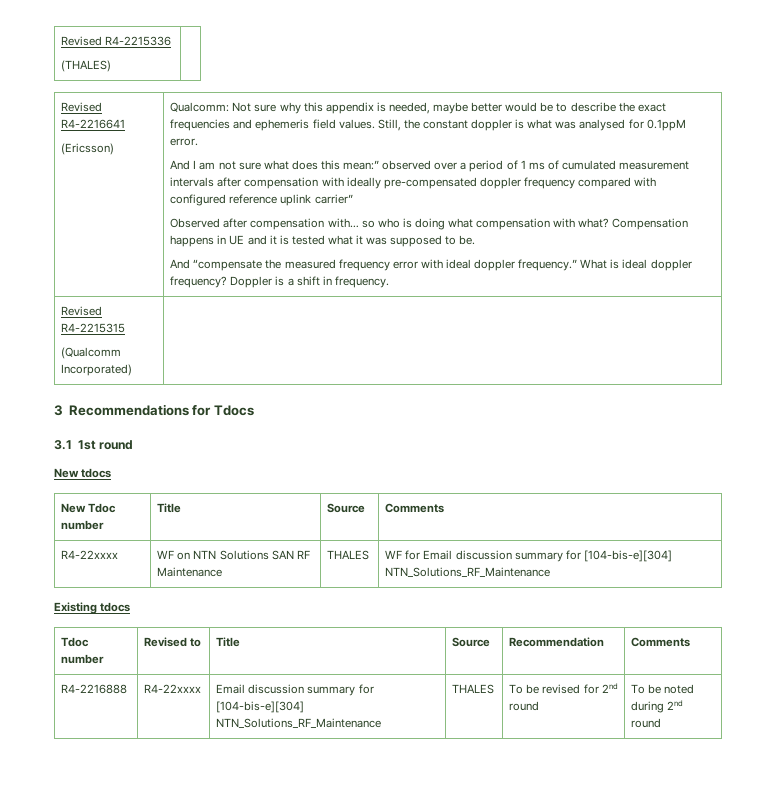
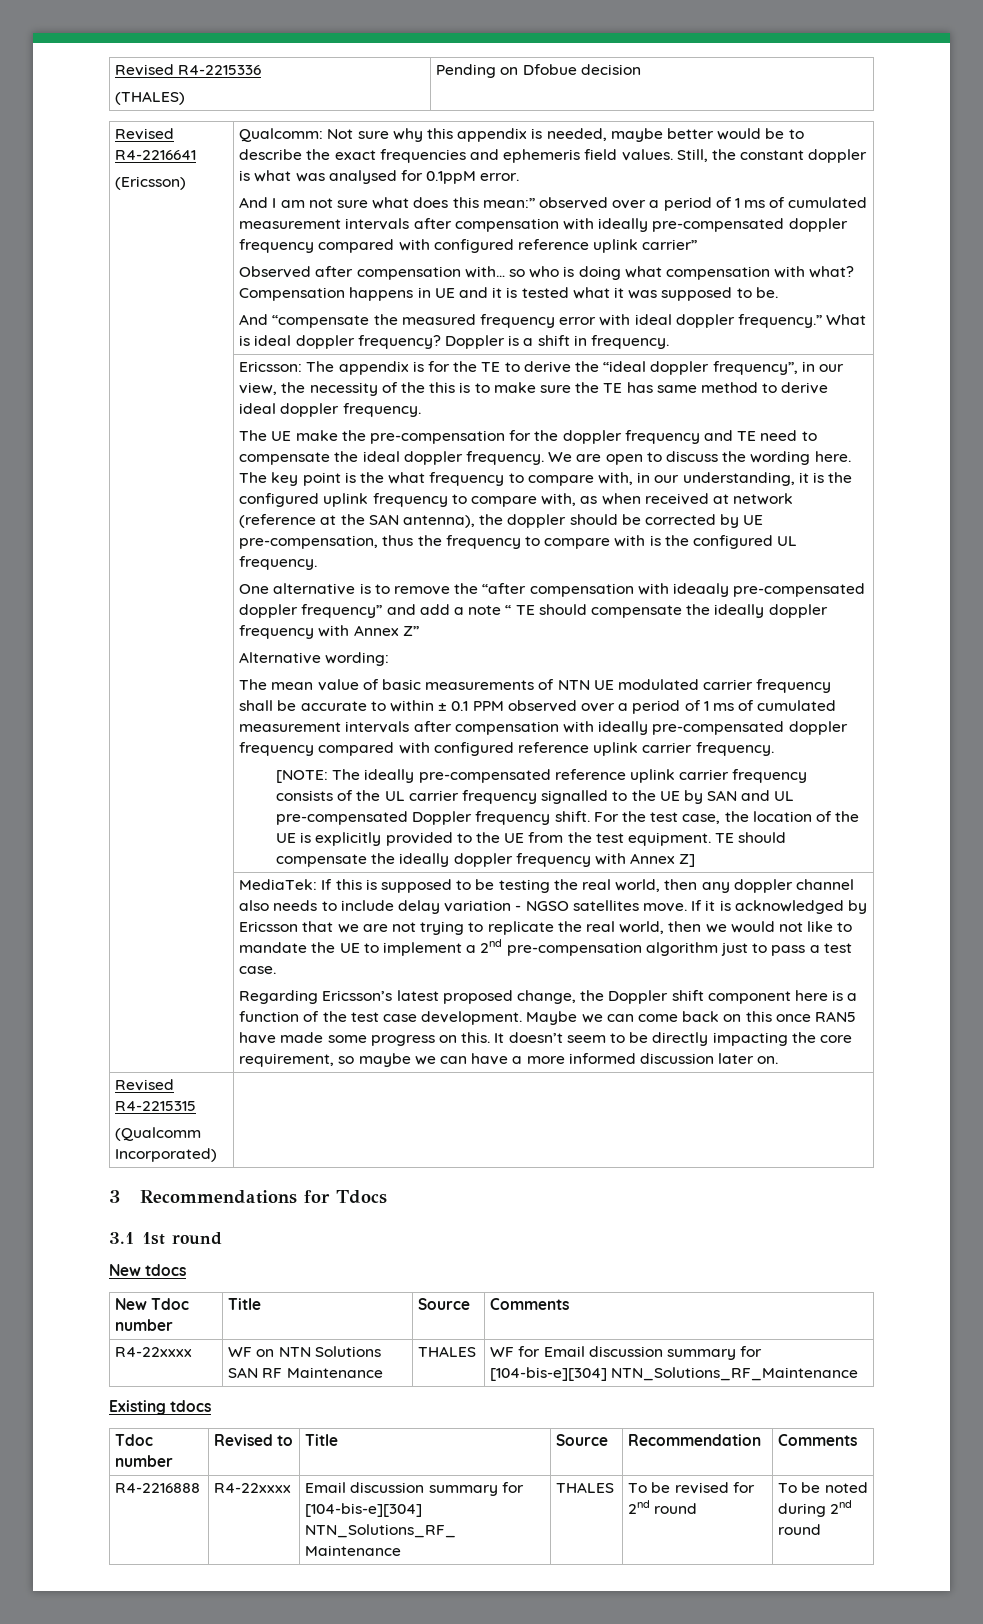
(112, 66) none -> [436,64,641,78] Pending on Dfobue decision
(389, 282) none -> [239,361,844,375] [239,382,829,396] [239,403,421,417] [239,430,817,444] [239,451,851,465] [239,472,853,486] [239,493,794,507] [239,514,764,528] [239,535,798,549] [239,556,318,570] [239,583,866,597] [239,604,828,618] [239,625,419,639] [239,652,390,666] [239,679,832,693] [239,700,837,714] [239,721,848,735] [239,742,774,756] [276,769,808,783] [276,790,795,804] [276,811,860,825] [276,832,787,846] [276,853,696,867] [239,879,854,893] [239,900,867,914] [239,921,853,935] [239,939,852,956] [239,966,277,974] [239,990,858,1004] [239,1011,856,1025] [239,1032,852,1046] [239,1053,779,1067] // | Ericsson: The appendix is for the TE to derive the “ideal doppler frequency”, in our view, the necessity of the this is to make sure the TE has same method to derive ideal doppler frequency. // The UE make the pre-compensation for the doppler frequency and TE need to compensate the ideal doppler frequency. We are open to discuss the wording here. The key point is the what frequency to compare with, in our understanding, it is the configured uplink frequency to compare with, as when received at network (reference at the SAN antenna), the doppler should be corrected by UE pre-compensation, thus the frequency to compare with is the configured UL frequency. // One alternative is to remove the “after compensation with ideaaly pre-compensated doppler frequency” and add a note “ TE should compensate the ideally doppler frequency with Annex Z” // Alternative wording: // The mean value of basic measurements of NTN UE modulated carrier frequency shall be accurate to within ± 0.1 PPM observed over a period of 1 ms of cumulated measurement intervals after compensation with ideally pre-compensated doppler frequency compared with configured reference uplink carrier frequency. // [NOTE: The ideally pre-compensated reference uplink carrier frequency consists of the UL carrier frequency signalled to the UE by SAN and UL pre-compensated Doppler frequency shift. For the test case, the location of the UE is explicitly provided to the UE from the test equipment. TE should compensate the ideally doppler frequency with Annex Z] // | MediaTek: If this is supposed to be testing the real world, then any doppler channel also needs to include delay variation - NGSO satellites move. If it is acknowledged by Ericsson that we are not trying to replicate the real world, then we would not like to mandate the UE to implement a 2nd pre-compensation algorithm just to pass a test case. // Regarding Ericsson’s latest proposed change, the Doppler shift component here is a function of the test case development. Maybe we can come back on this once RAN5 have made some progress on this. It doesn’t seem to be directly impacting the core requirement, so maybe we can have a more informed discussion later on.

